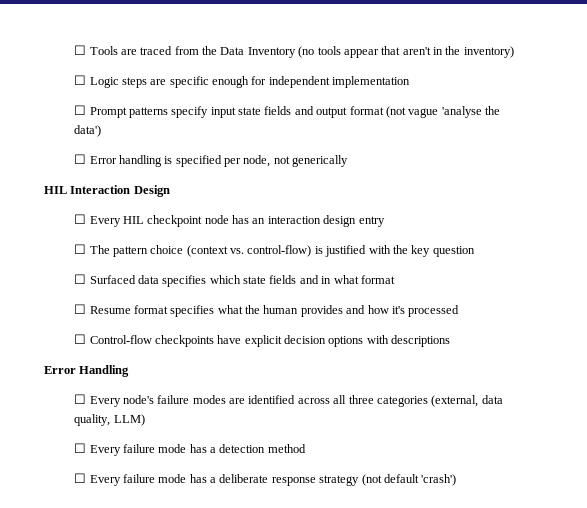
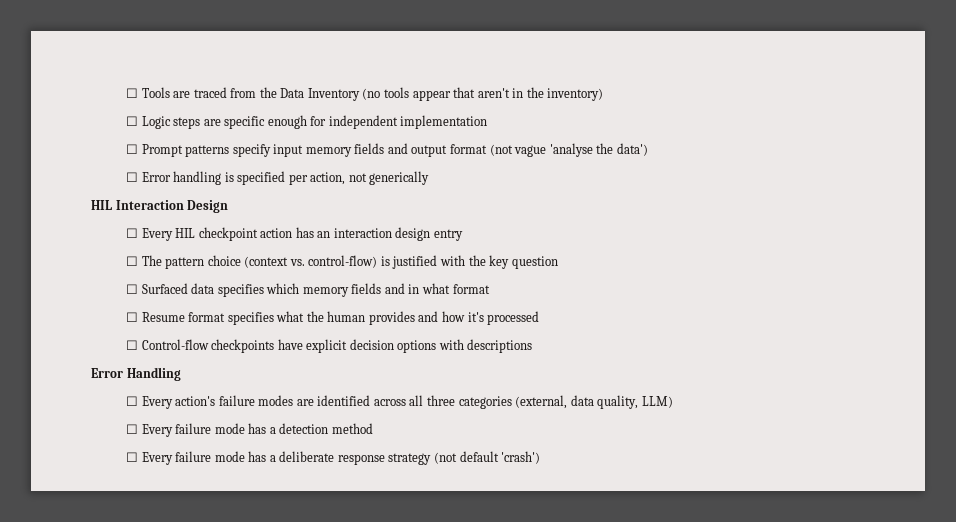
[238,107,262,115] state -> [305,147,352,157] memory
[243,155,271,167] node, -> [310,172,346,185] action,
[204,215,229,224] node -> [260,228,293,238] action
[243,276,267,284] state -> [302,287,349,297] memory
[122,395,154,404] node's -> [175,396,216,406] action's

